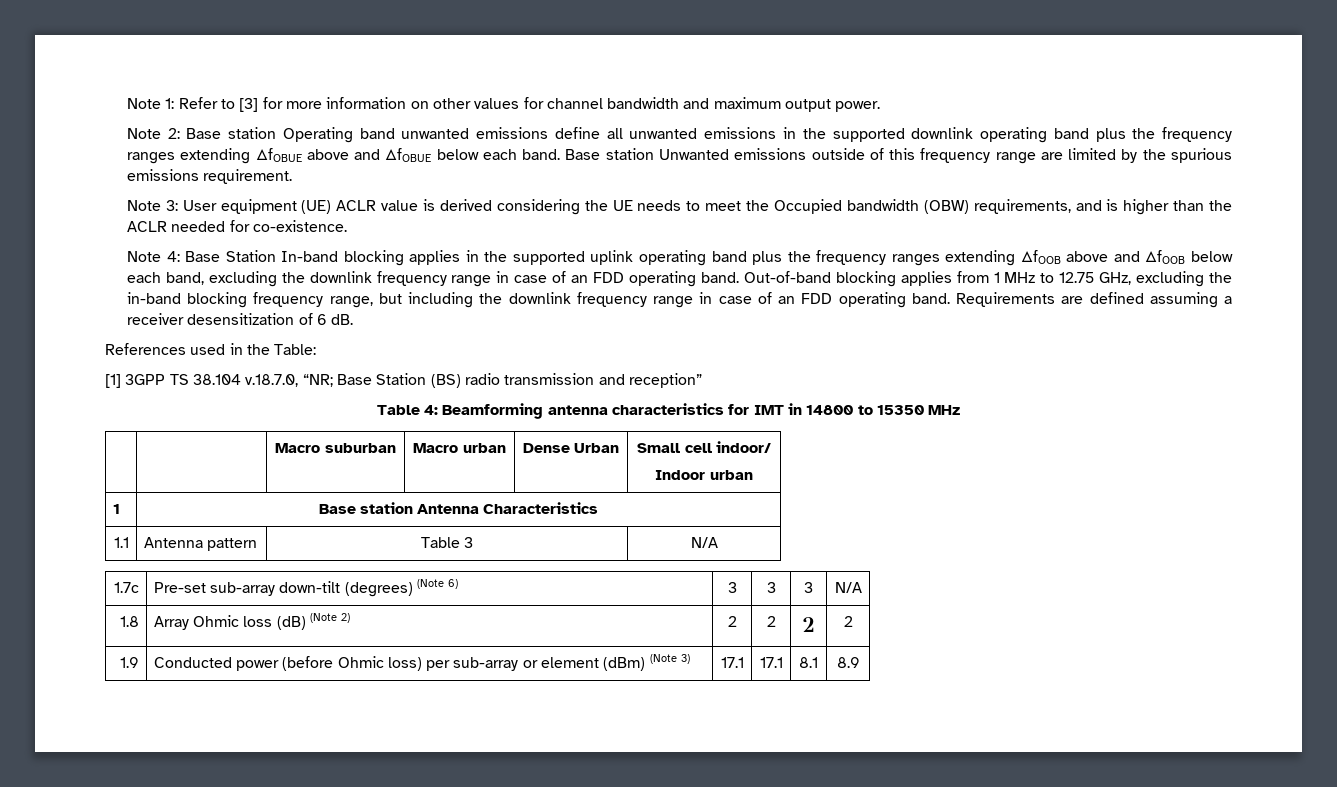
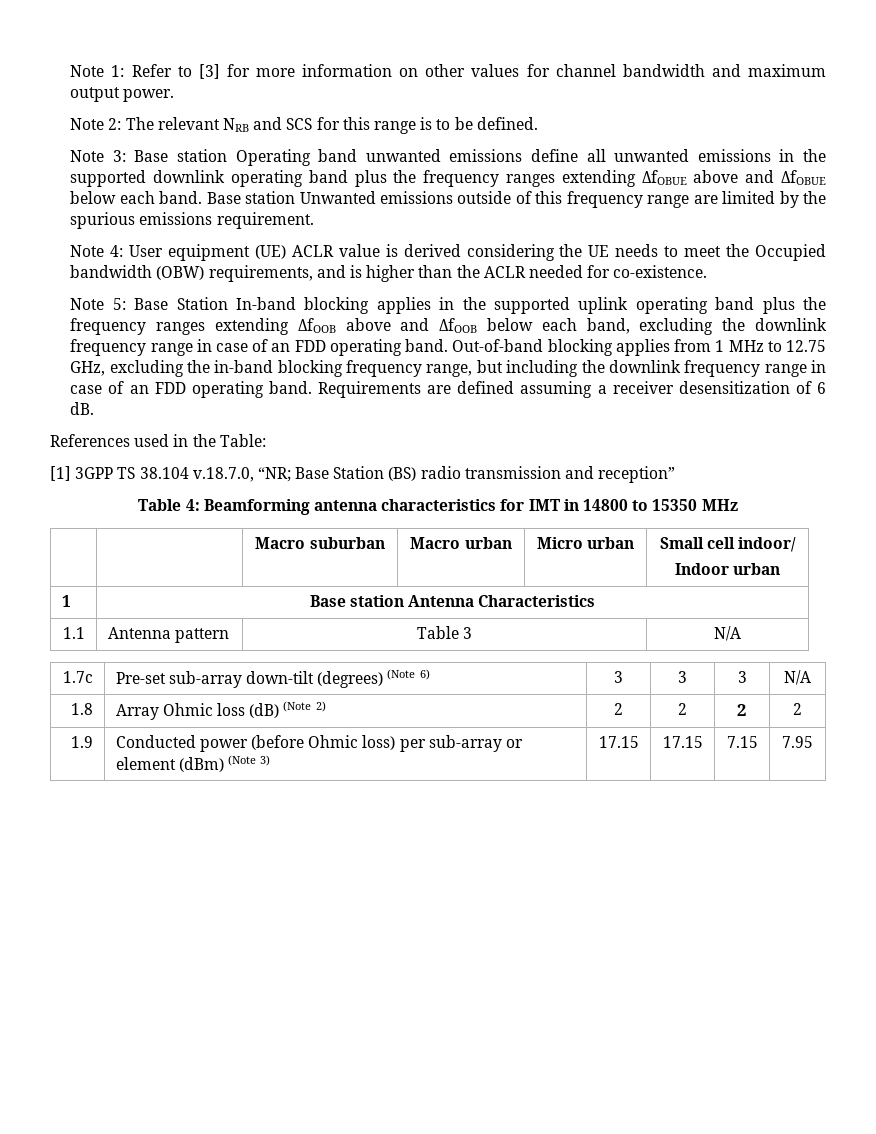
(180, 133) none -> [125,117,538,134] [70,150,126,162] The relevant NRB and SCS for this range is to be defined. // Note 3:
[165,200,178,211] 3: -> [110,245,124,257] 4:
[166,251,180,262] 4: -> [112,298,126,310] 5:
[522,443,620,453] Dense Urban -> [536,537,635,549] Micro urban
[720,657,744,668] [759,657,783,668] [799,657,818,668] [836,657,860,668] 17.1 | 17.1 | 8.1 | 8.9 -> [598,736,639,748] [662,736,703,748] [726,736,758,748] [782,736,813,748] 17.15 | 17.15 | 7.15 | 7.95

